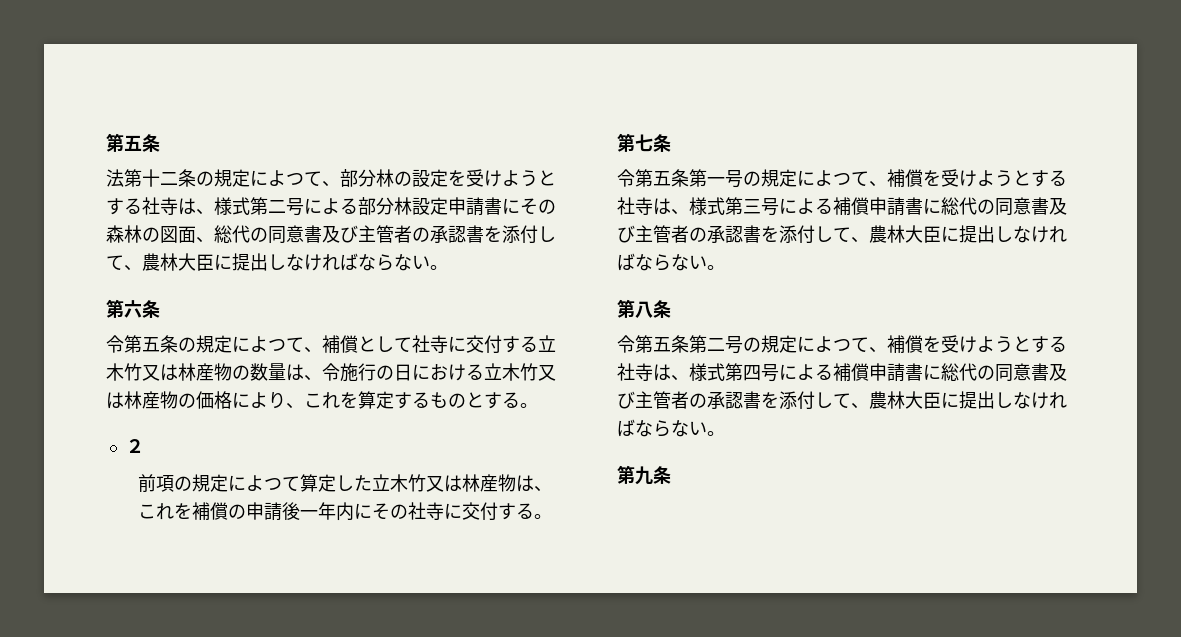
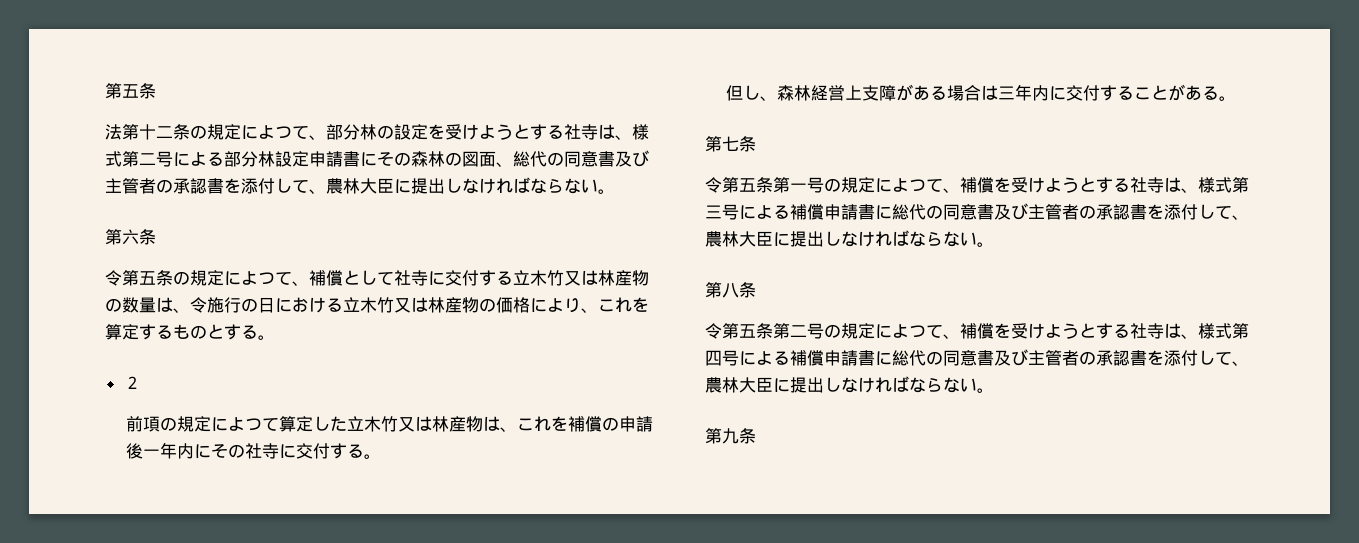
(553, 516) none -> [726,84,1237,101] // 但し、森林経営上支障がある場合は三年内に交付することがある。

